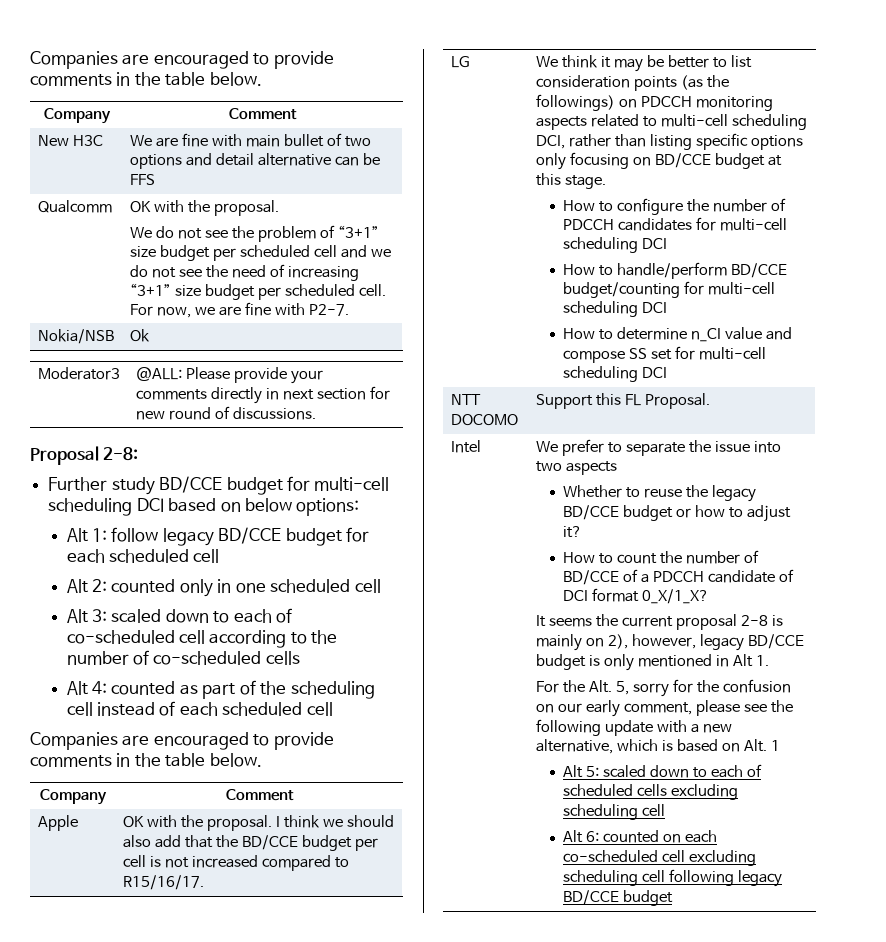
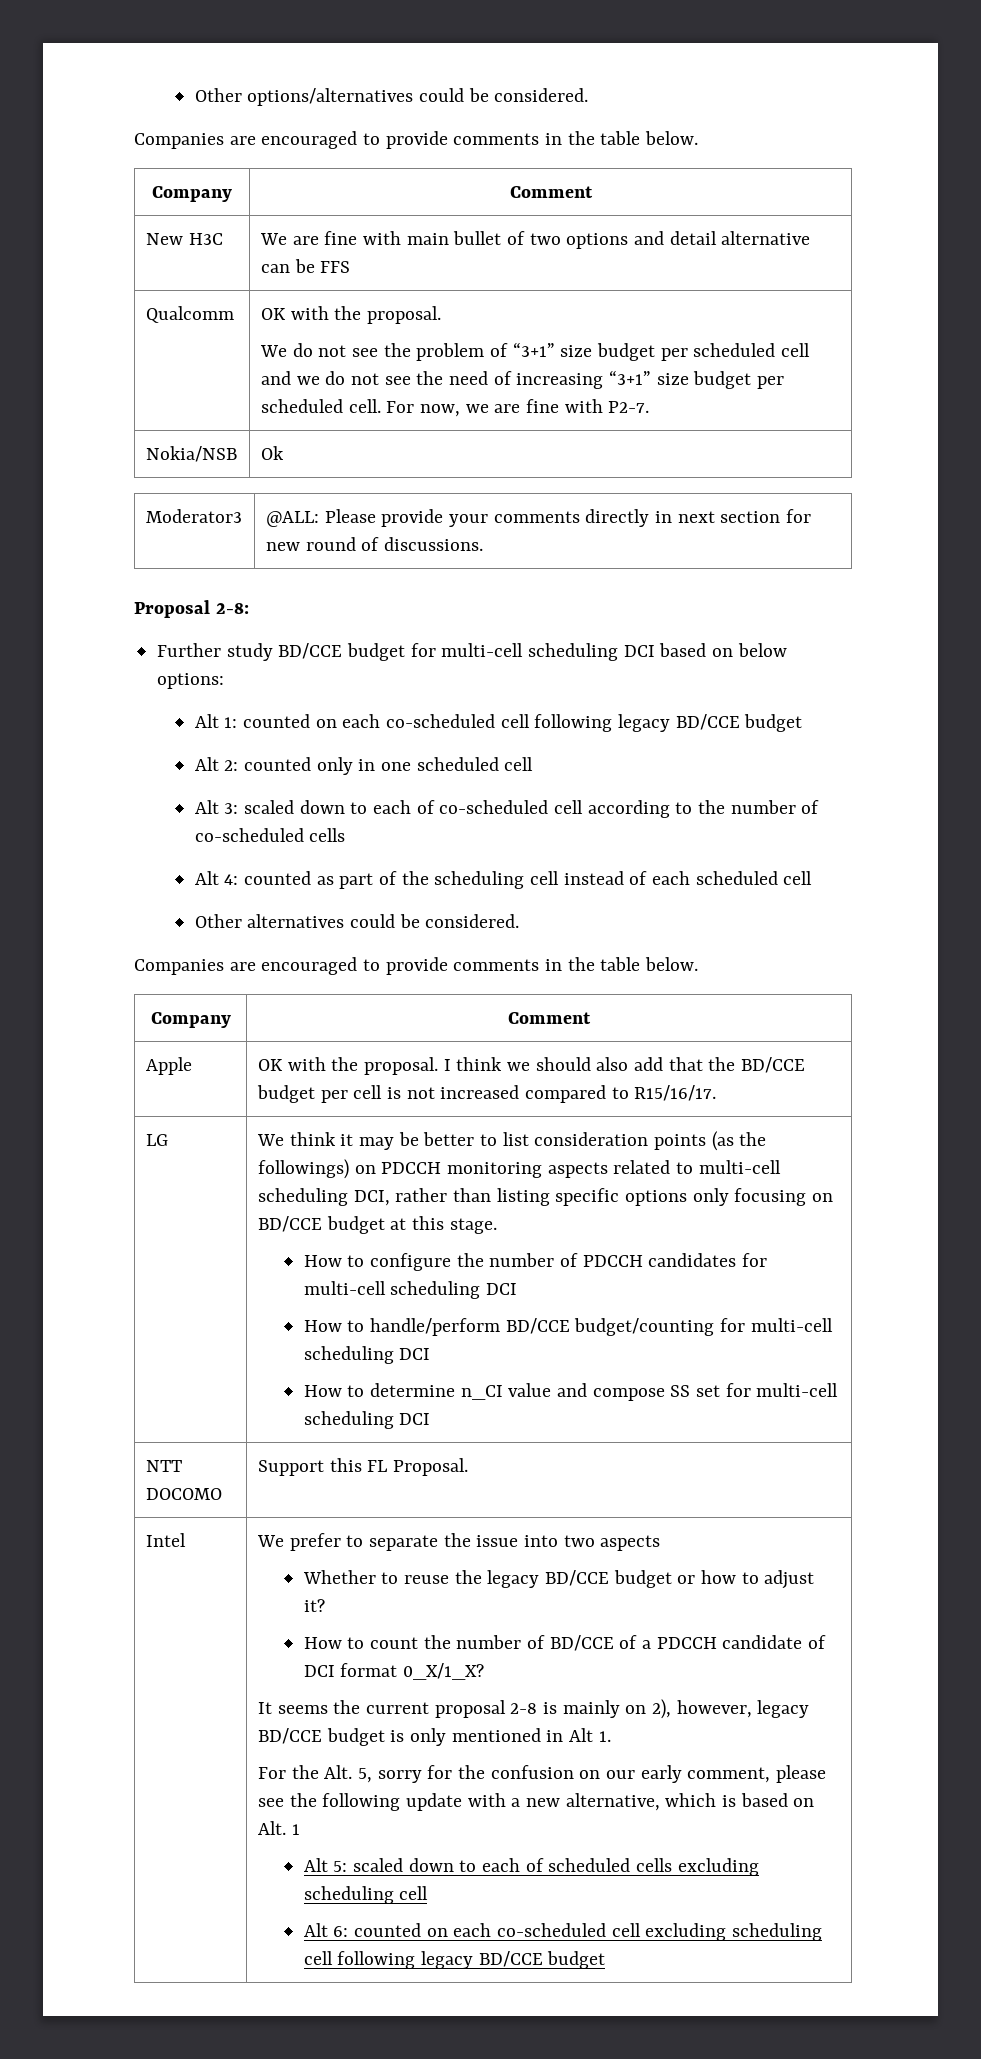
(30, 60) none -> [194,88,589,106] Other options/alternatives could be considered. //
[111,527,370,546] [66,549,220,563] follow legacy BD/CCE budget for each scheduled cell -> [242,714,803,732] counted on each co-scheduled cell following legacy BD/CCE budget
(333, 709) none -> [194,914,520,928] // Other alternatives could be considered.

